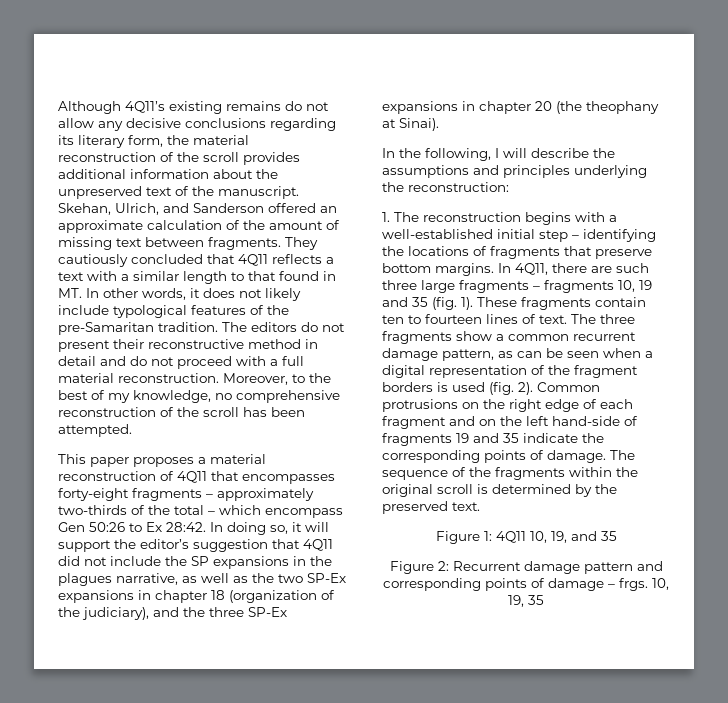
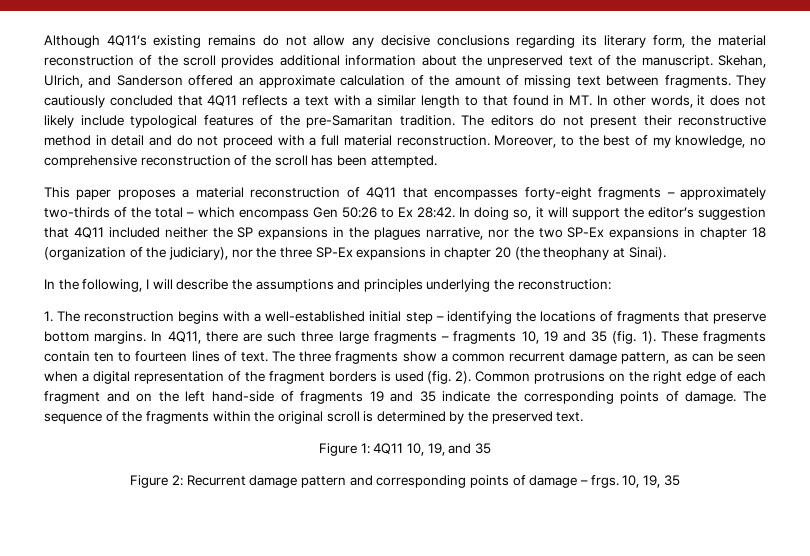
[58,556,161,566] did not include -> [108,227,208,238] included neither
[182,573,248,583] as well as -> [487,229,509,238] nor
[153,607,179,617] and -> [231,249,253,258] nor

